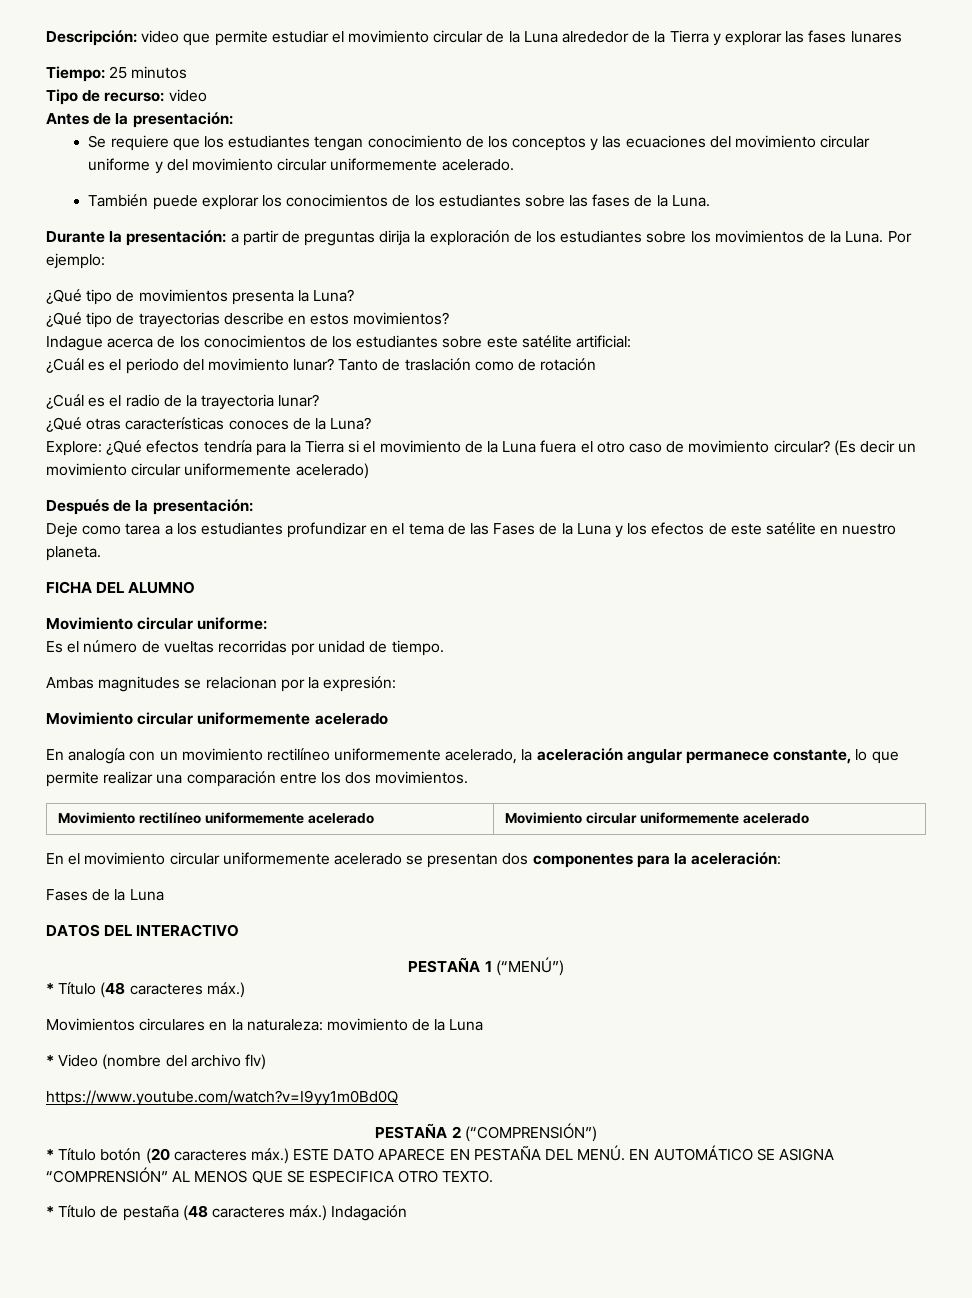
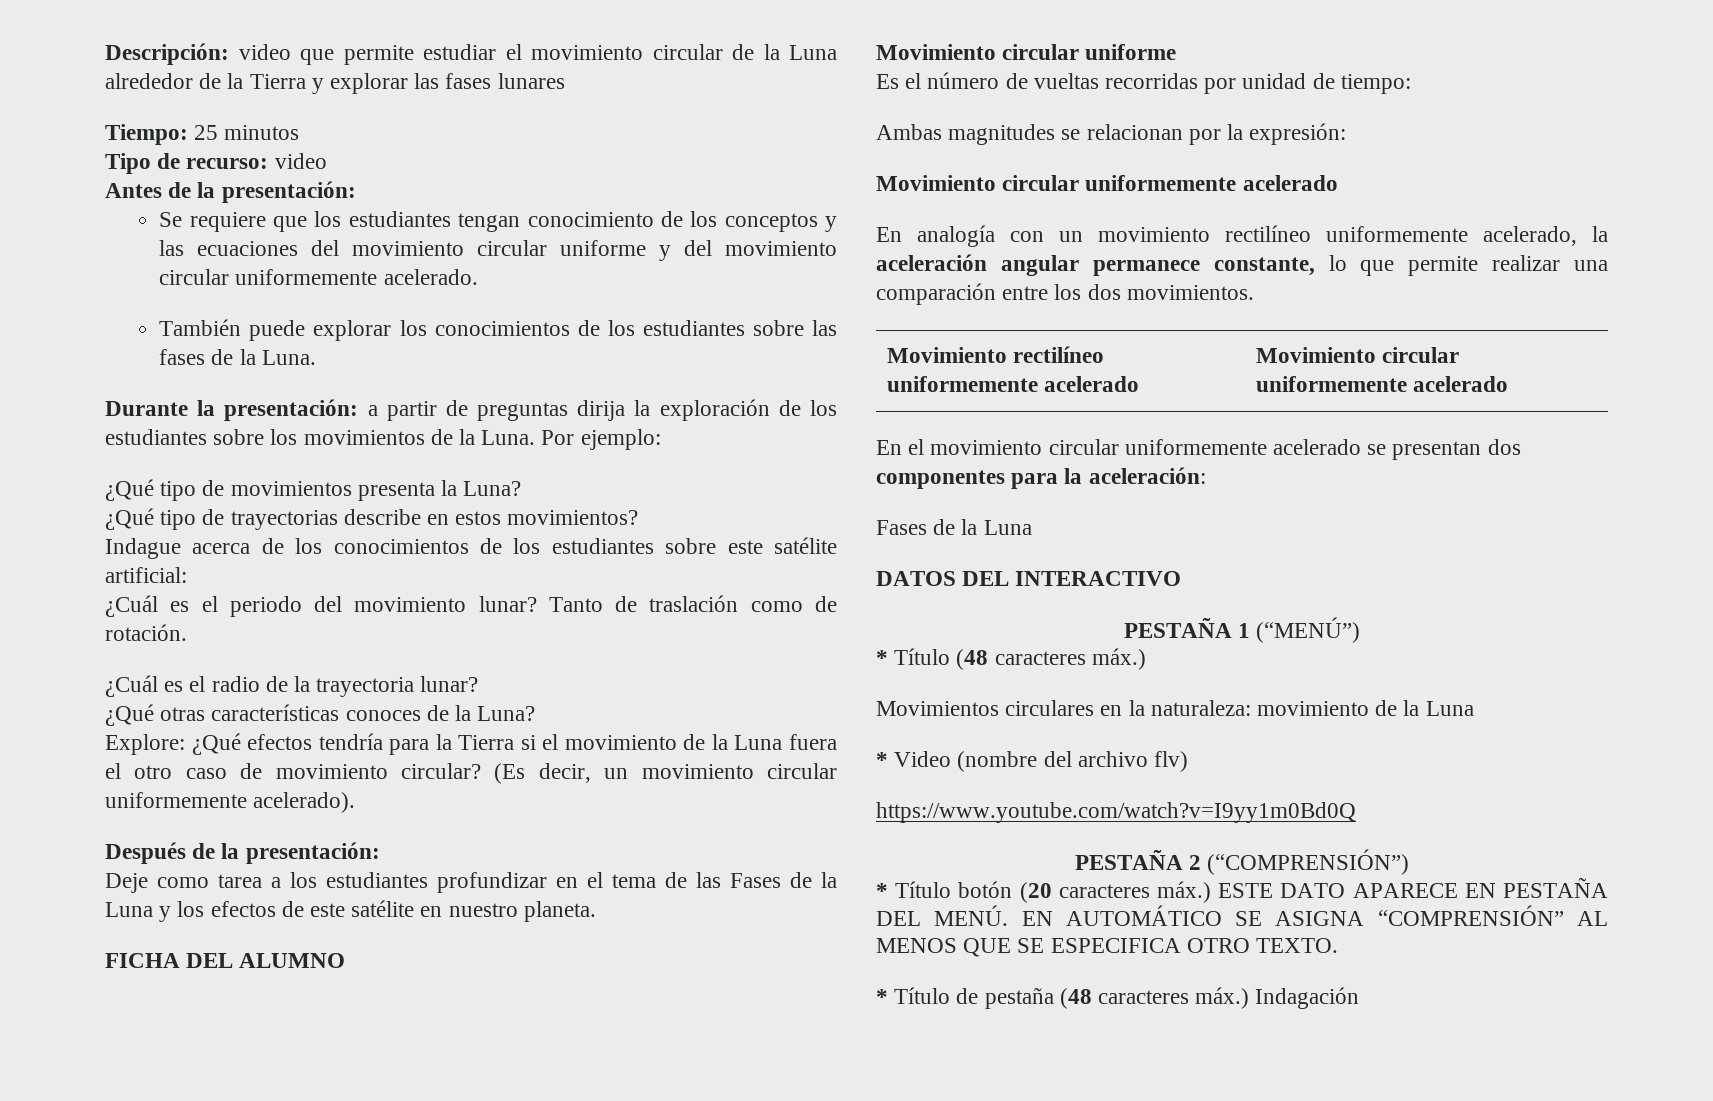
[540,358,597,371] rotación -> [105,624,187,641] rotación.
[859,440,895,453] decir -> [538,763,591,783] decir,
[295,463,369,479] acelerado) -> [253,792,356,813] acelerado).
[197,617,268,630] uniforme: -> [1085,44,1177,60] uniforme
[391,640,444,656] tiempo. -> [1340,74,1411,94] tiempo:

